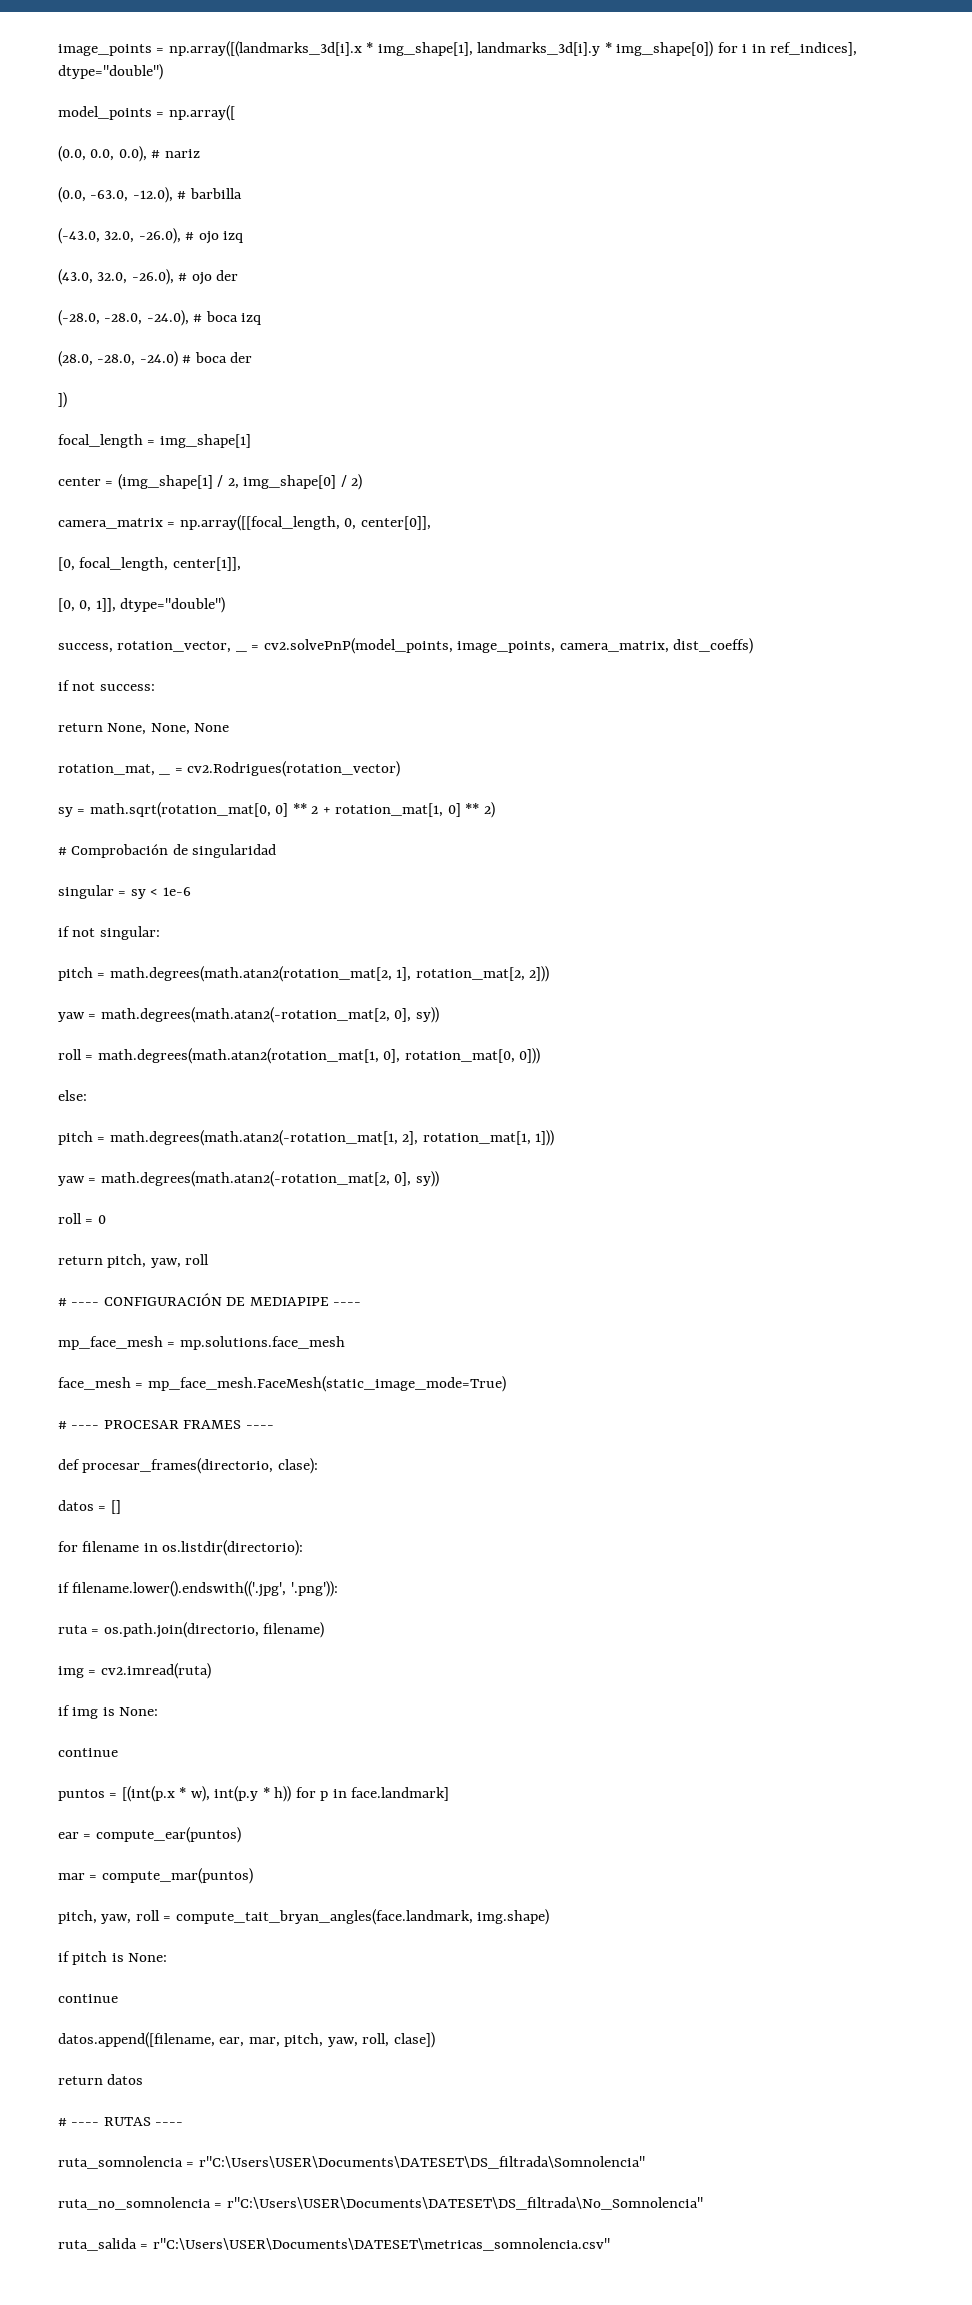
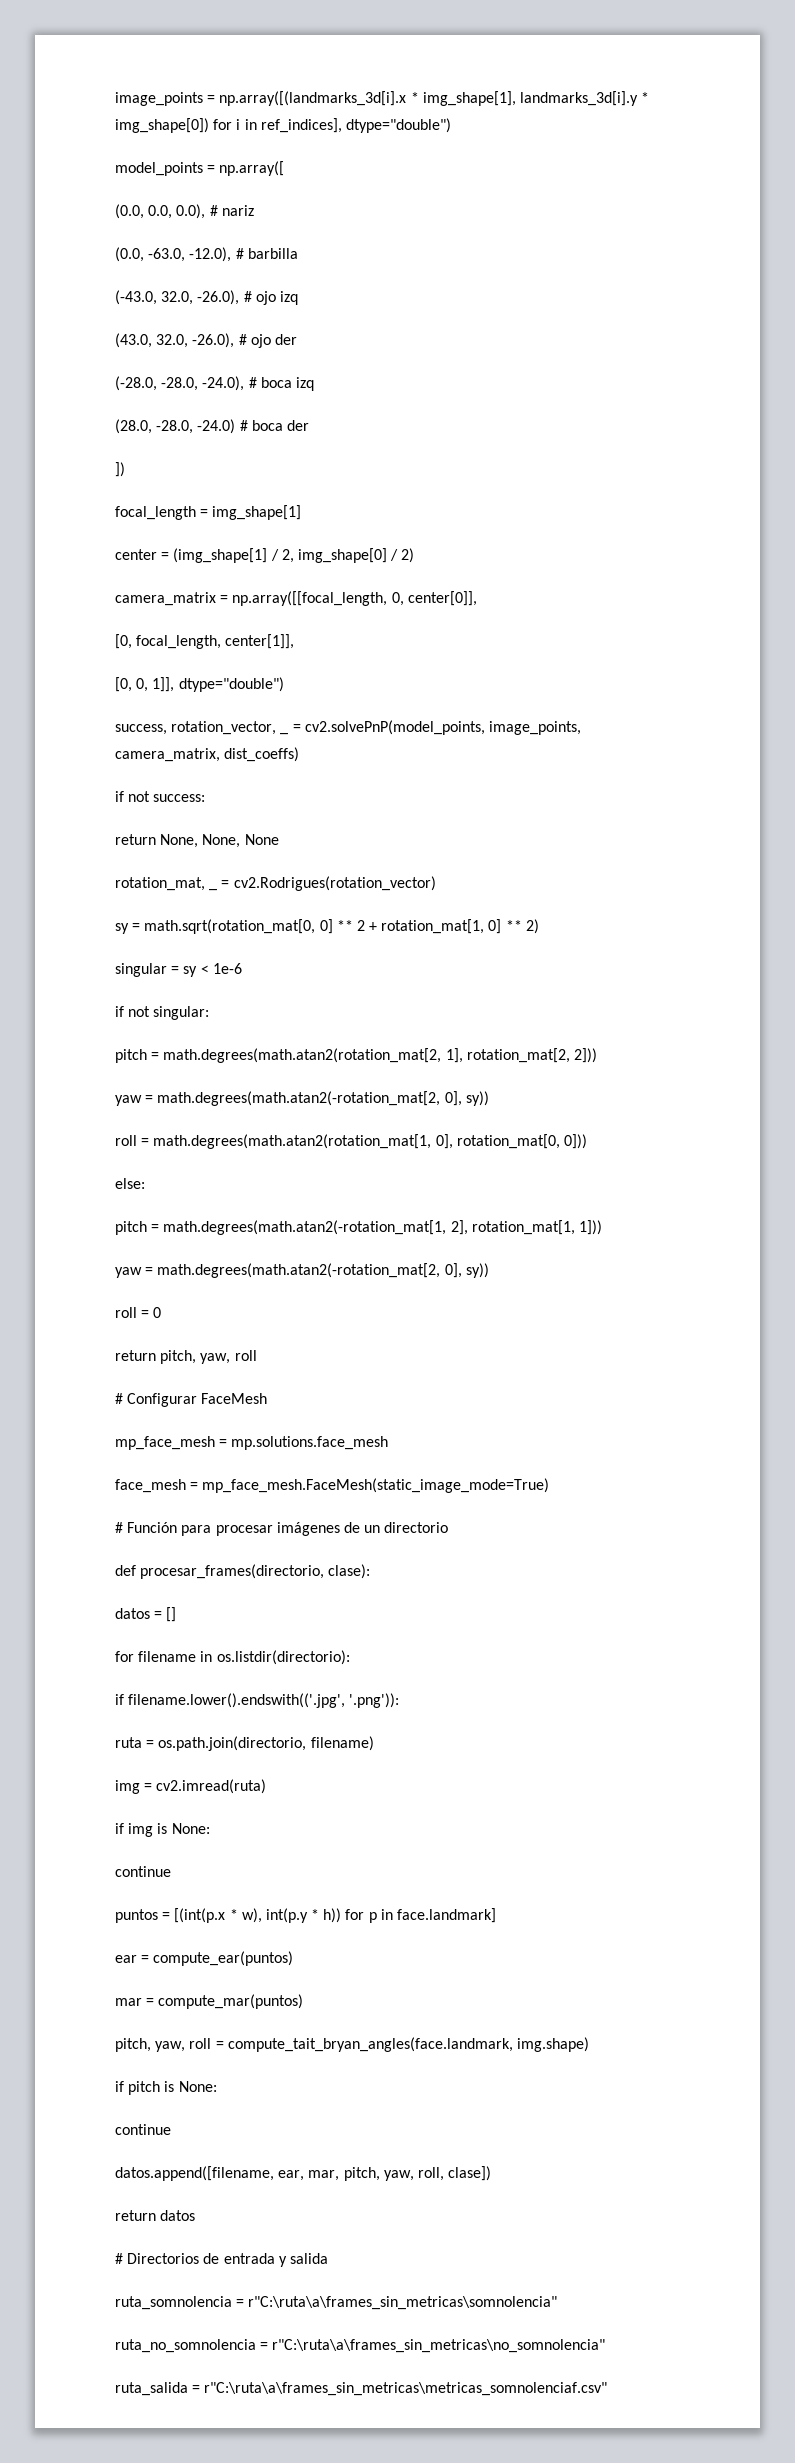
[58,844,277,858] // # Comprobación de singularidad -> (539, 926) none
[71,1293,362,1306] ---- CONFIGURACIÓN DE MEDIAPIPE ---- -> [127,1393,268,1407] Configurar FaceMesh
[71,1420,274,1429] ---- PROCESAR FRAMES ---- -> [127,1522,449,1536] Función para procesar imágenes de un directorio
[71,2117,184,2126] ---- RUTAS ---- -> [127,2253,328,2267] Directorios de entrada y salida
[198,2156,645,2169] r"C:\Users\USER\Documents\DATESET\DS_filtrada\Somnolencia" -> [248,2296,558,2310] r"C:\ruta\a\frames_sin_metricas\somnolencia"
[226,2197,703,2210] r"C:\Users\USER\Documents\DATESET\DS_filtrada\No_Somnolencia" -> [272,2339,606,2353] r"C:\ruta\a\frames_sin_metricas\no_somnolencia"
[152,2238,610,2251] r"C:\Users\USER\Documents\DATESET\metricas_somnolencia.csv" -> [204,2382,608,2396] r"C:\ruta\a\frames_sin_metricas\metricas_somnolenciaf.csv"

